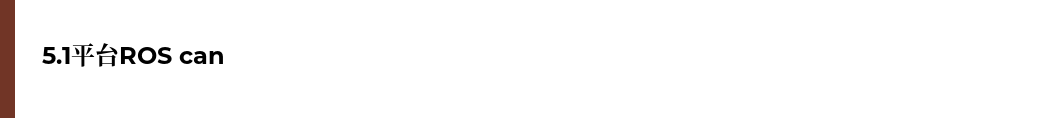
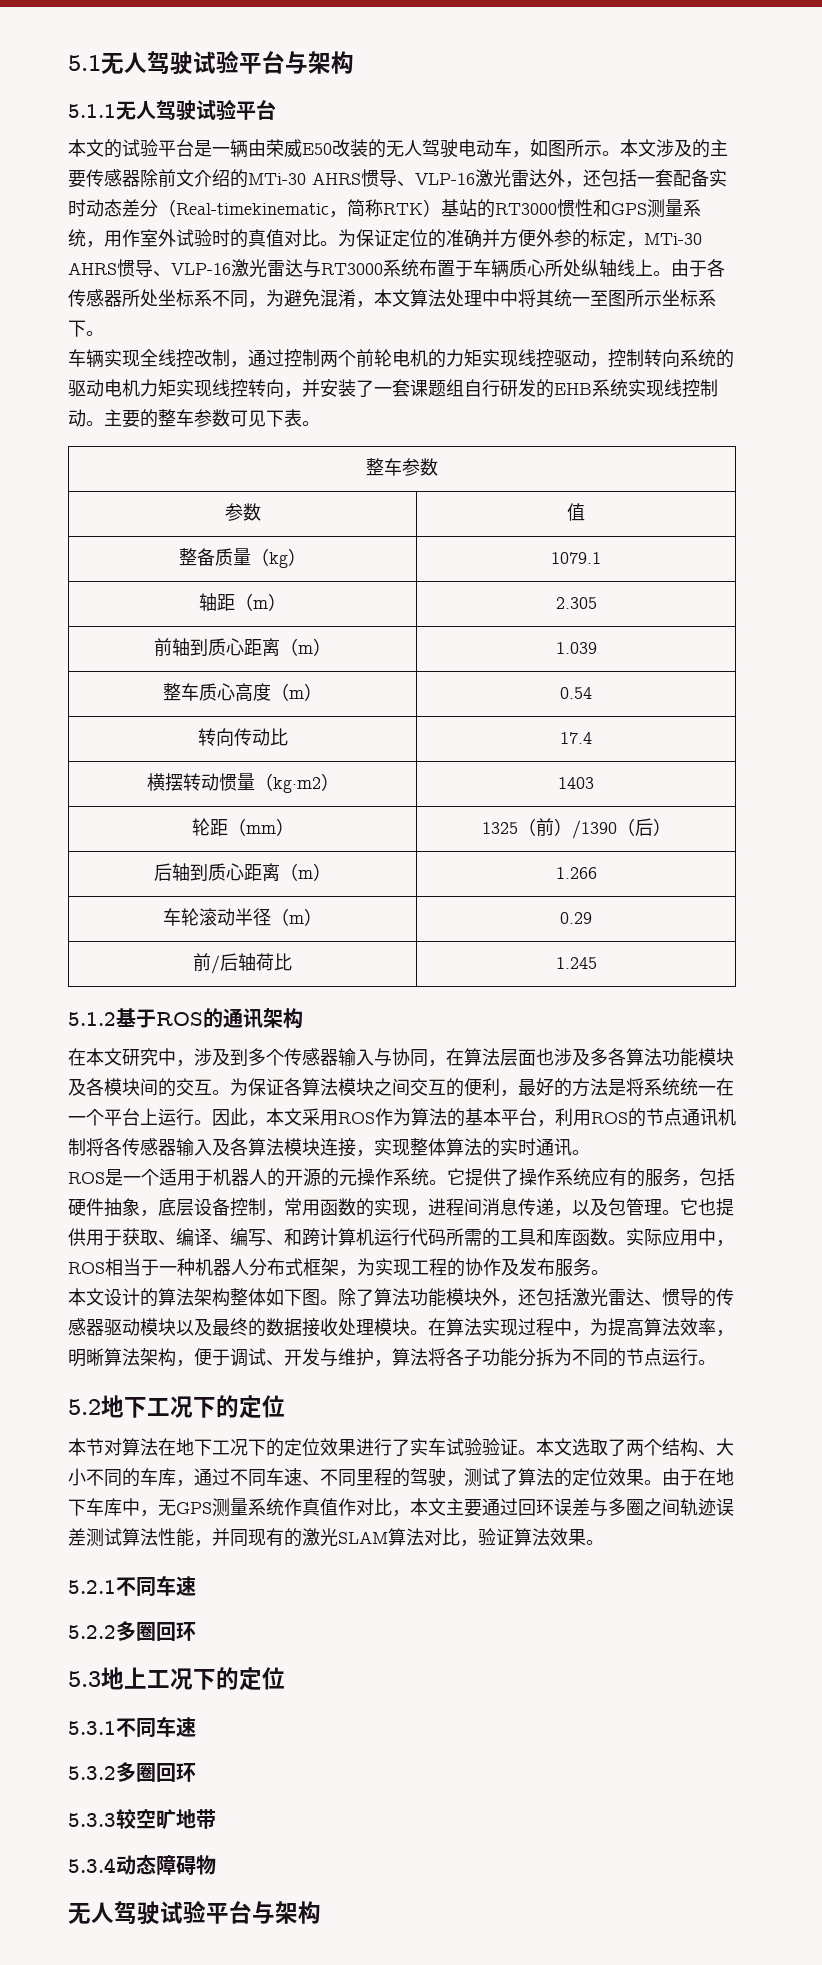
[71,43,225,67] 平台ROS can -> [101,50,354,75] [68,99,276,120] [68,139,728,158] [68,169,727,188] [68,199,701,218] [68,229,702,248] [68,259,725,278] [68,289,716,308] [68,320,104,337] [68,349,734,368] [68,379,718,398] [68,409,320,428] [366,458,438,476] [224,503,261,521] [567,503,585,521] [179,548,306,568] [551,552,601,564] [199,593,286,611] [555,597,597,609] [154,638,331,656] [555,642,597,654] [163,683,322,702] [560,687,592,699] [197,728,288,746] [560,732,592,744] [146,773,339,793] [558,777,594,789] [191,818,294,836] [481,818,671,839] [154,863,331,881] [555,867,597,879] [163,908,322,926] [560,912,592,924] [193,953,292,974] [555,957,597,969] [68,1008,303,1029] [68,1048,734,1067] [68,1078,734,1097] [68,1108,736,1127] [68,1138,590,1157] [68,1168,735,1187] [68,1198,734,1217] [68,1228,734,1247] [68,1258,609,1277] [68,1288,734,1307] [68,1318,734,1337] [68,1348,716,1367] [68,1395,285,1419] [68,1438,734,1457] [68,1468,734,1487] [68,1498,734,1517] [68,1528,604,1547] [68,1575,196,1597] [68,1621,196,1641] [68,1667,285,1691] [68,1716,196,1738] [68,1762,196,1782] [68,1808,216,1830] [68,1854,216,1875] [68,1900,321,1925] 无人驾驶试验平台与架构 // 5.1.1无人驾驶试验平台 // 本文的试验平台是一辆由荣威E50改装的无人驾驶电动车，如图所示。本文涉及的主要传感器除前文介绍的MTi-30 AHRS惯导、VLP-16激光雷达外，还包括一套配备实时动态差分（Real-timekinematic，简称RTK）基站的RT3000惯性和GPS测量系统，用作室外试验时的真值对比。为保证定位的准确并方便外参的标定，MTi-30 AHRS惯导、VLP-16激光雷达与RT3000系统布置于车辆质心所处纵轴线上。由于各传感器所处坐标系不同，为避免混淆，本文算法处理中中将其统一至图所示坐标系下。 // 车辆实现全线控改制，通过控制两个前轮电机的力矩实现线控驱动，控制转向系统的驱动电机力矩实现线控转向，并安装了一套课题组自行研发的EHB系统实现线控制动。主要的整车参数可见下表。 // 整车参数 // 参数 | 值 // 整备质量（kg） | 1079.1 // 轴距（m） | 2.305 // 前轴到质心距离（m） | 1.039 // 整车质心高度（m） | 0.54 // 转向传动比 | 17.4 // 横摆转动惯量（kg·m2） | 1403 // 轮距（mm） | 1325（前）/1390（后） // 后轴到质心距离（m） | 1.266 // 车轮滚动半径（m） | 0.29 // 前/后轴荷比 | 1.245 // 5.1.2基于ROS的通讯架构 // 在本文研究中，涉及到多个传感器输入与协同，在算法层面也涉及多各算法功能模块及各模块间的交互。为保证各算法模块之间交互的便利，最好的方法是将系统统一在一个平台上运行。因此，本文采用ROS作为算法的基本平台，利用ROS的节点通讯机制将各传感器输入及各算法模块连接，实现整体算法的实时通讯。 // ROS是一个适用于机器人的开源的元操作系统。它提供了操作系统应有的服务，包括硬件抽象，底层设备控制，常用函数的实现，进程间消息传递，以及包管理。它也提供用于获取、编译、编写、和跨计算机运行代码所需的工具和库函数。实际应用中，ROS相当于一种机器人分布式框架，为实现工程的协作及发布服务。 // 本文设计的算法架构整体如下图。除了算法功能模块外，还包括激光雷达、惯导的传感器驱动模块以及最终的数据接收处理模块。在算法实现过程中，为提高算法效率，明晰算法架构，便于调试、开发与维护，算法将各子功能分拆为不同的节点运行。 // 5.2地下工况下的定位 // 本节对算法在地下工况下的定位效果进行了实车试验验证。本文选取了两个结构、大小不同的车库，通过不同车速、不同里程的驾驶，测试了算法的定位效果。由于在地下车库中，无GPS测量系统作真值作对比，本文主要通过回环误差与多圈之间轨迹误差测试算法性能，并同现有的激光SLAM算法对比，验证算法效果。 // 5.2.1不同车速 // 5.2.2多圈回环 // 5.3地上工况下的定位 // 5.3.1不同车速 // 5.3.2多圈回环 // 5.3.3较空旷地带 // 5.3.4动态障碍物 // 无人驾驶试验平台与架构

